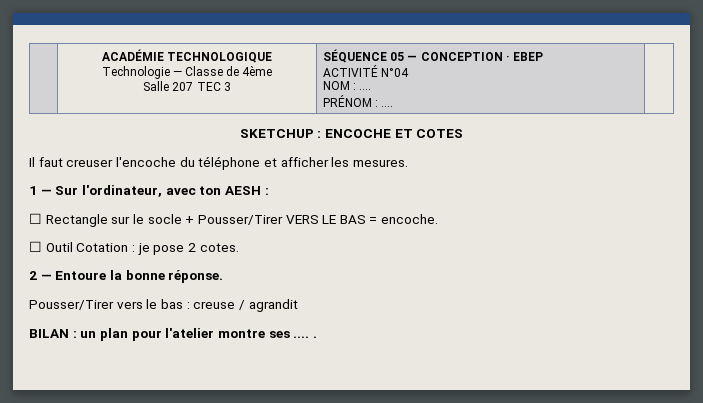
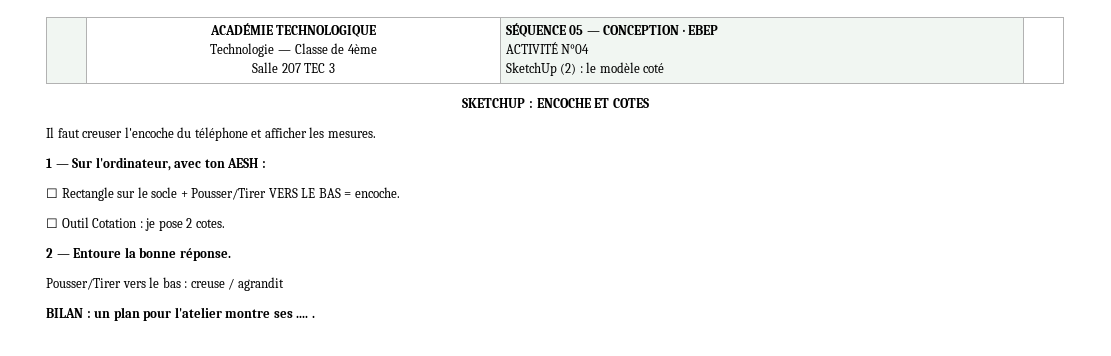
[323,81,372,90] [323,95,394,107] NOM : .... // PRÉNOM : .... -> [505,62,665,76] SketchUp (2) : le modèle coté

